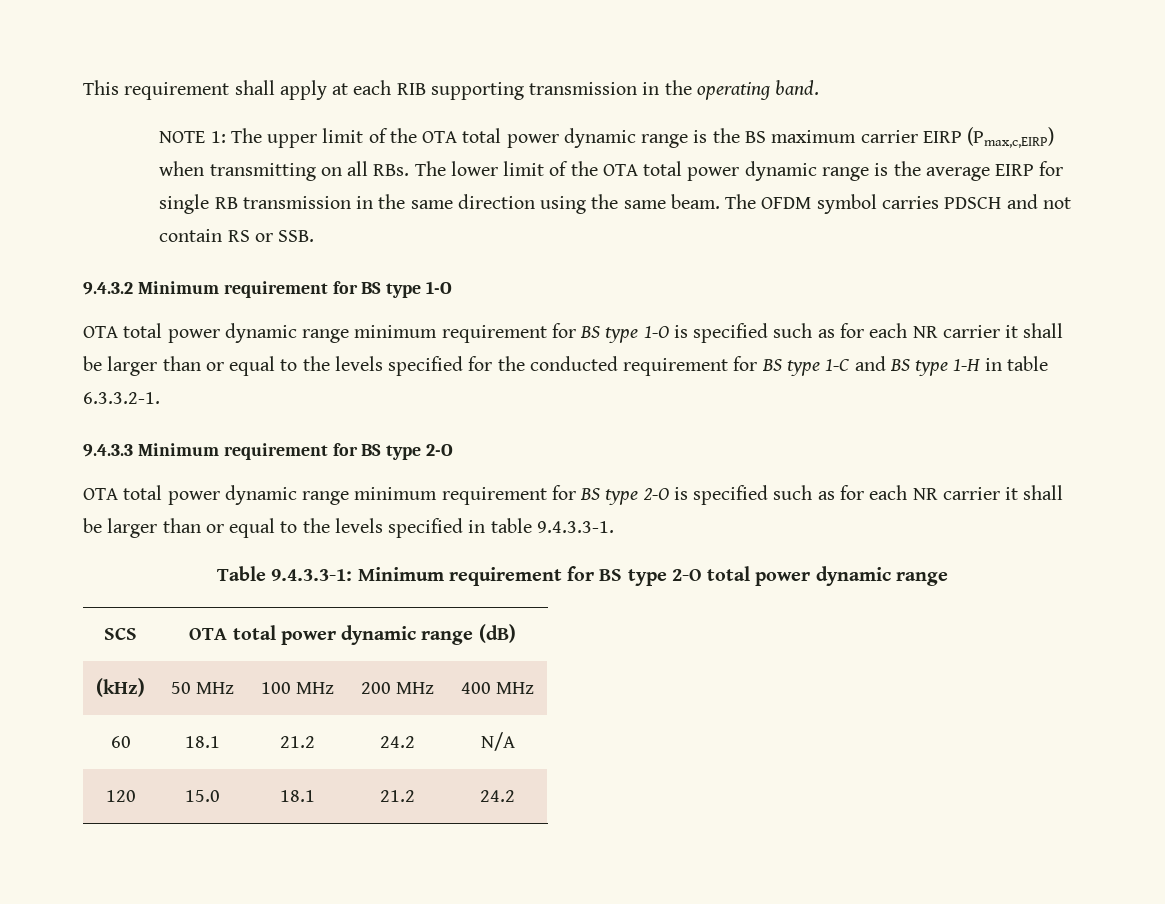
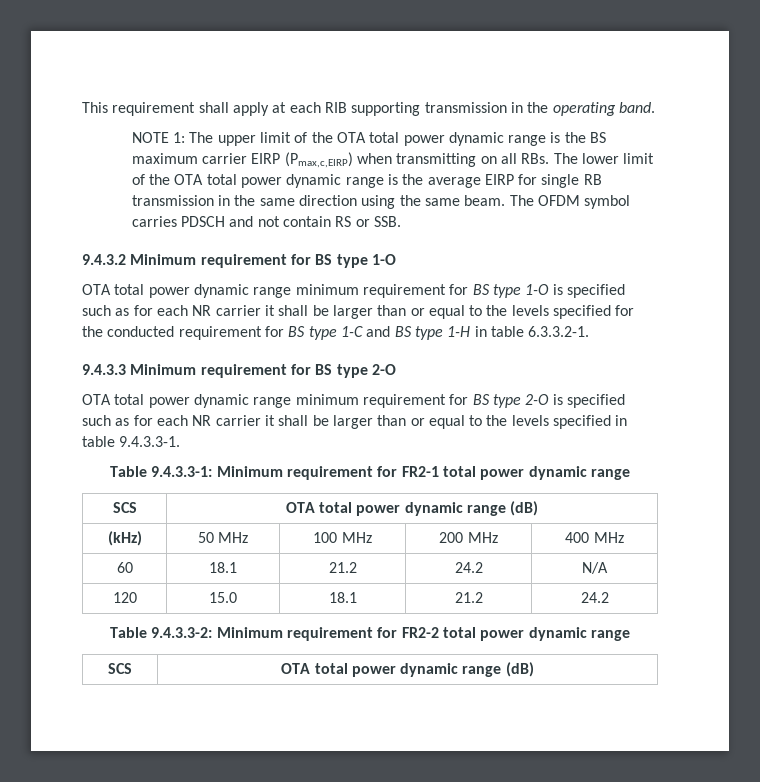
[599,569,702,586] BS type 2-O -> [401,466,439,477] FR2-1
(515, 796) none -> [110,627,630,641] [108,663,132,674] [281,662,534,677] // Table 9.4.3.3-2: Minimum requirement for FR2-2 total power dynamic range // SCS | OTA total power dynamic range (dB)

